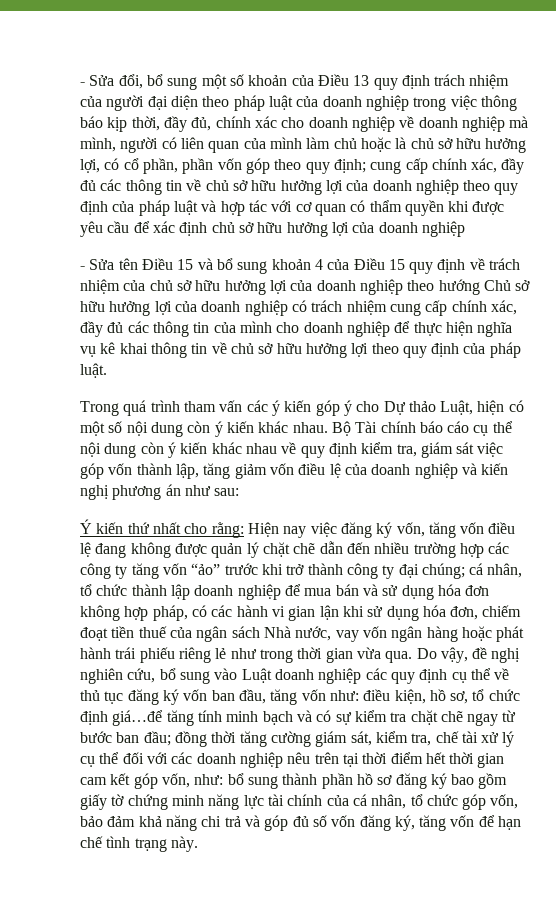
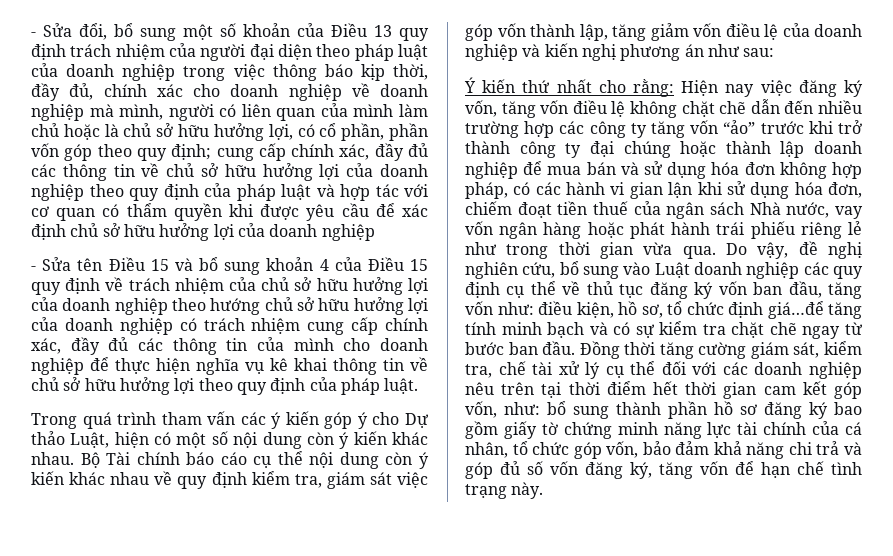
[483,280,511,291] Chủ -> [264,297,293,311] chủ
[95,542,259,558] đang không được quản lý -> [630,101,677,118] không
[421,563,523,579] [80,584,128,596] chúng; cá nhân, tổ chức -> [623,141,717,158] chúng hoặc
[143,731,207,747] đầu; đồng -> [542,341,620,359] đầu. Đồng

